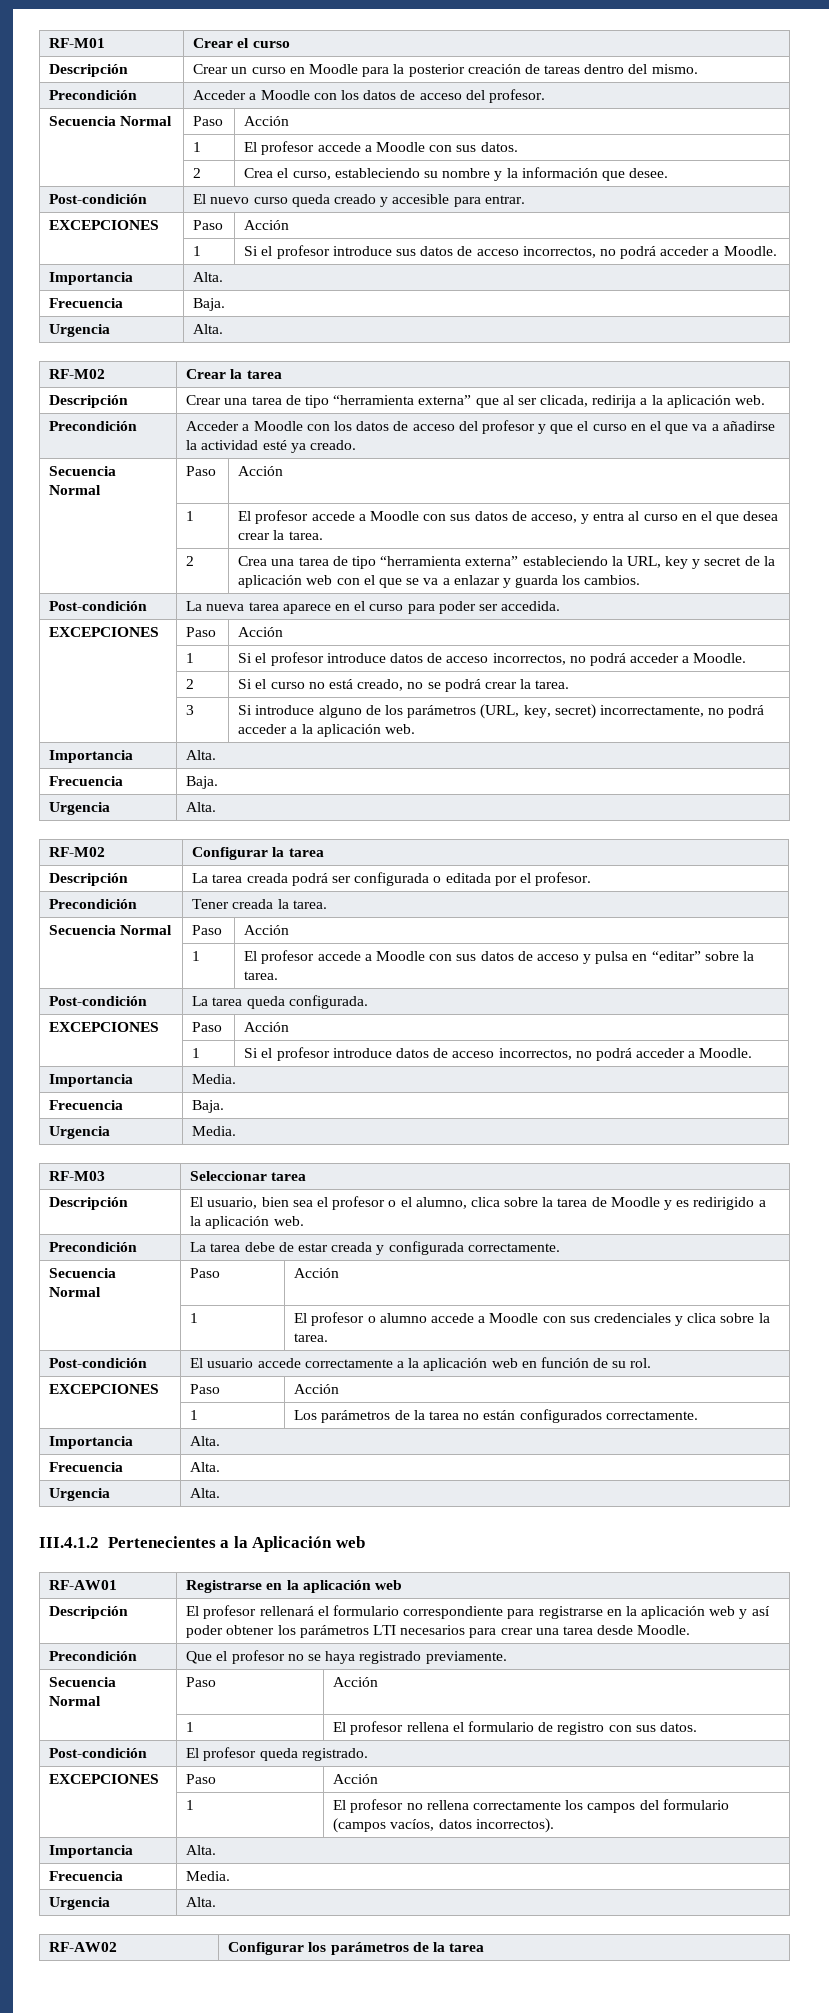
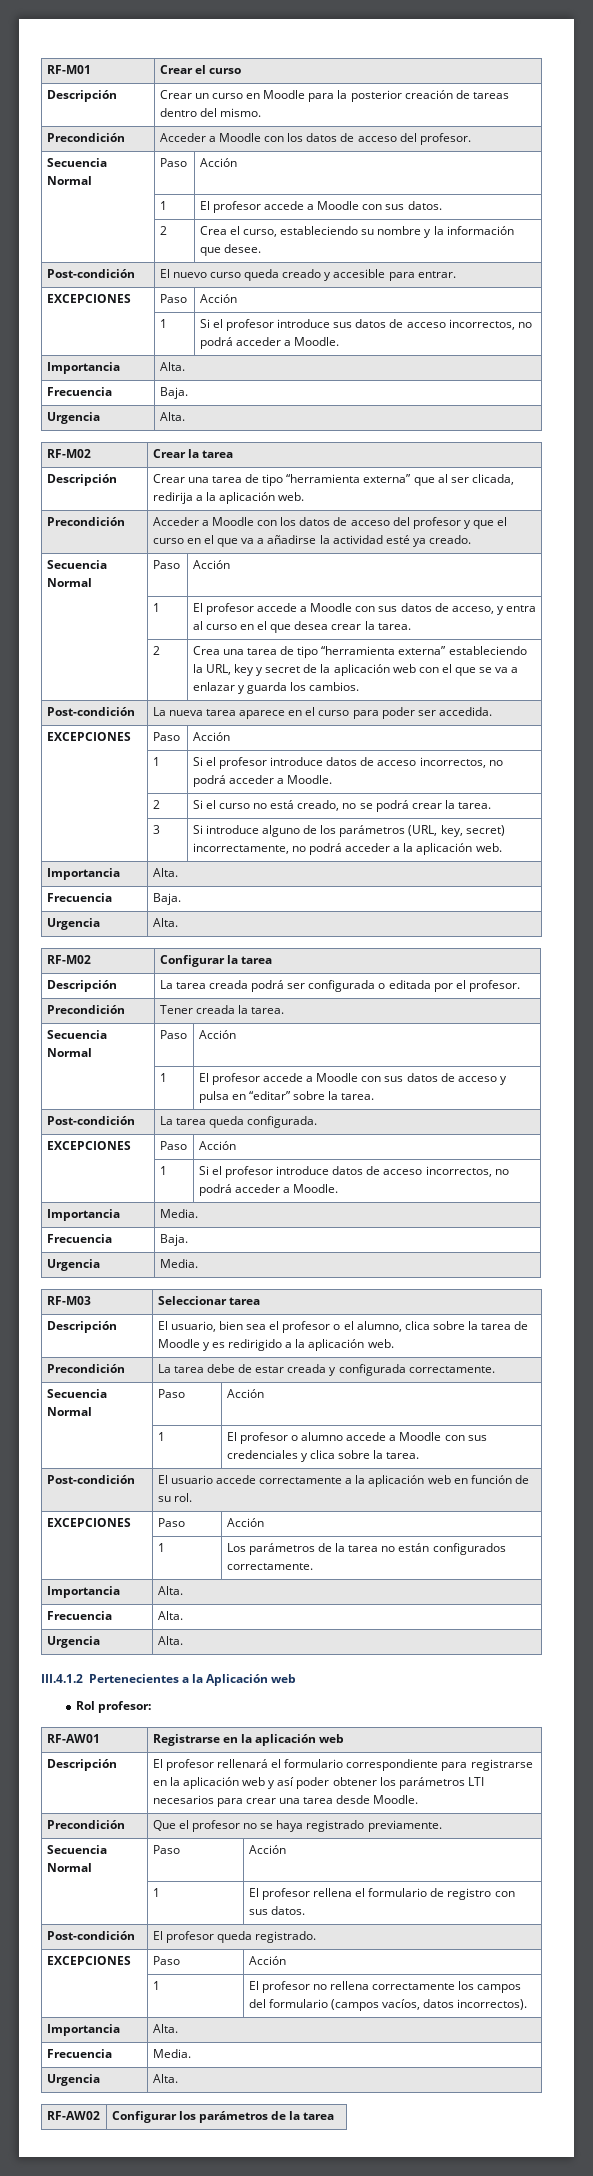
(365, 1542) none -> [75,1701,152,1713] // Rol profesor:

